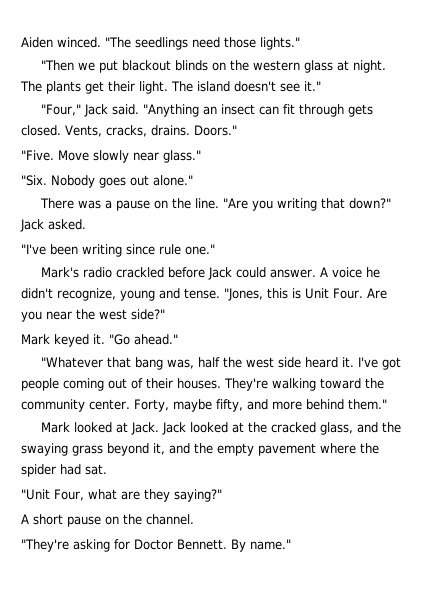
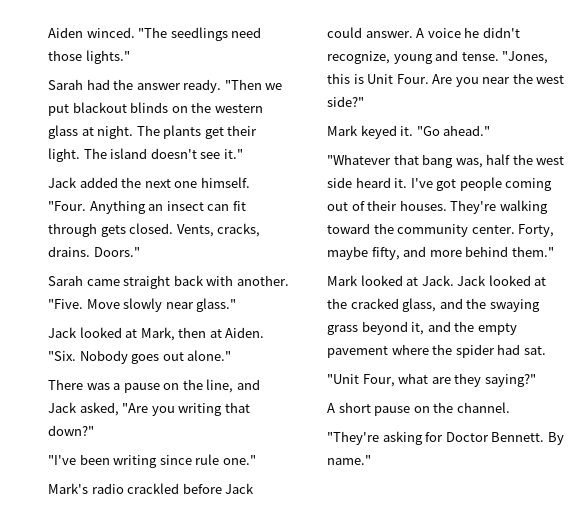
(300, 43) none -> [48,79,222,93] Sarah had the answer ready.
[40,104,199,117] "Four," Jack said. "Anything -> [48,177,250,188] [48,200,146,214] Jack added the next one himself. "Four. Anything
(237, 130) none -> [48,275,289,289] Sarah came straight back with another.
(201, 156) none -> [48,327,265,341] Jack looked at Mark, then at Aiden.
[194,198,219,209] line. -> [206,379,260,393] [48,402,119,416] line, and Jack asked,
[20,219,86,232] Jack asked. -> (94, 430) none

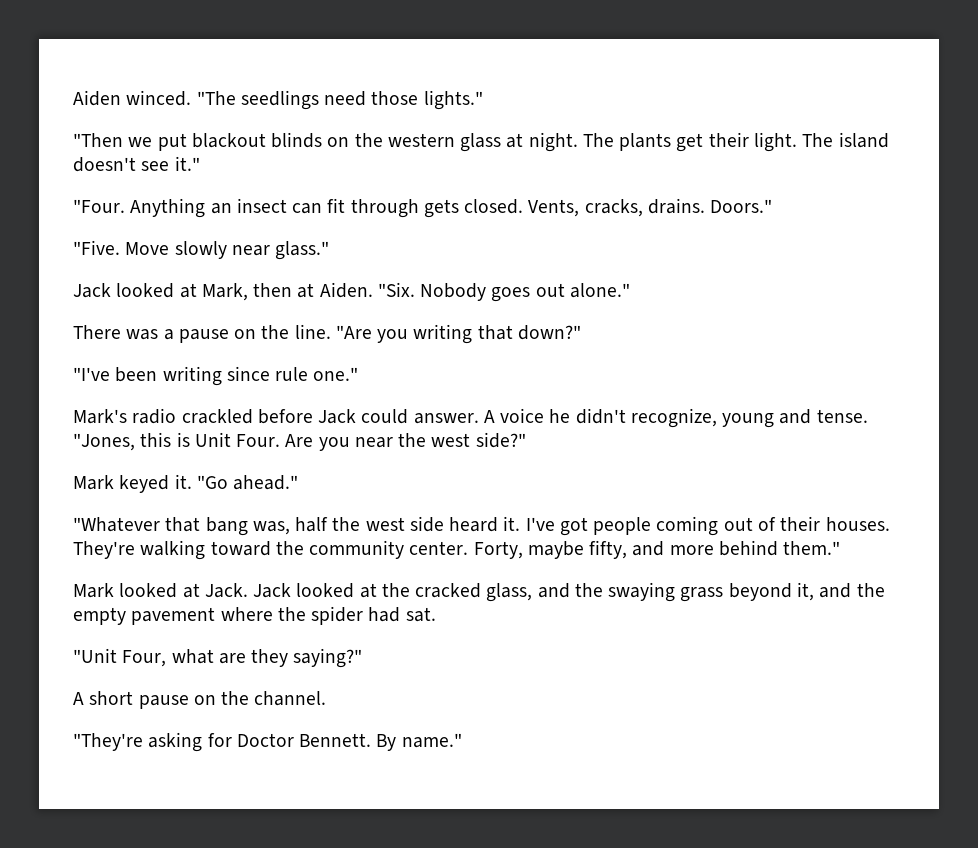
[48,79,222,93] Sarah had the answer ready. -> (483, 100) none
[48,177,250,188] Jack added the next one himself. -> (200, 163) none
[48,275,289,289] Sarah came straight back with another. -> (773, 206) none
[206,379,260,393] [48,402,119,416] line, and Jack asked, -> [294,324,331,339] line.

